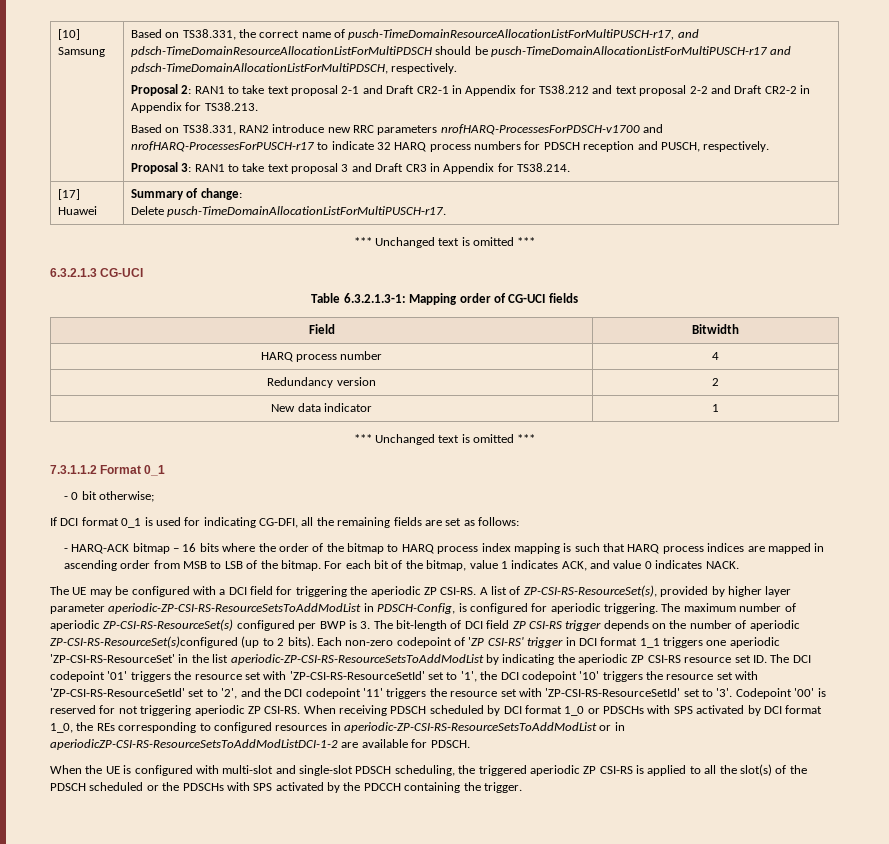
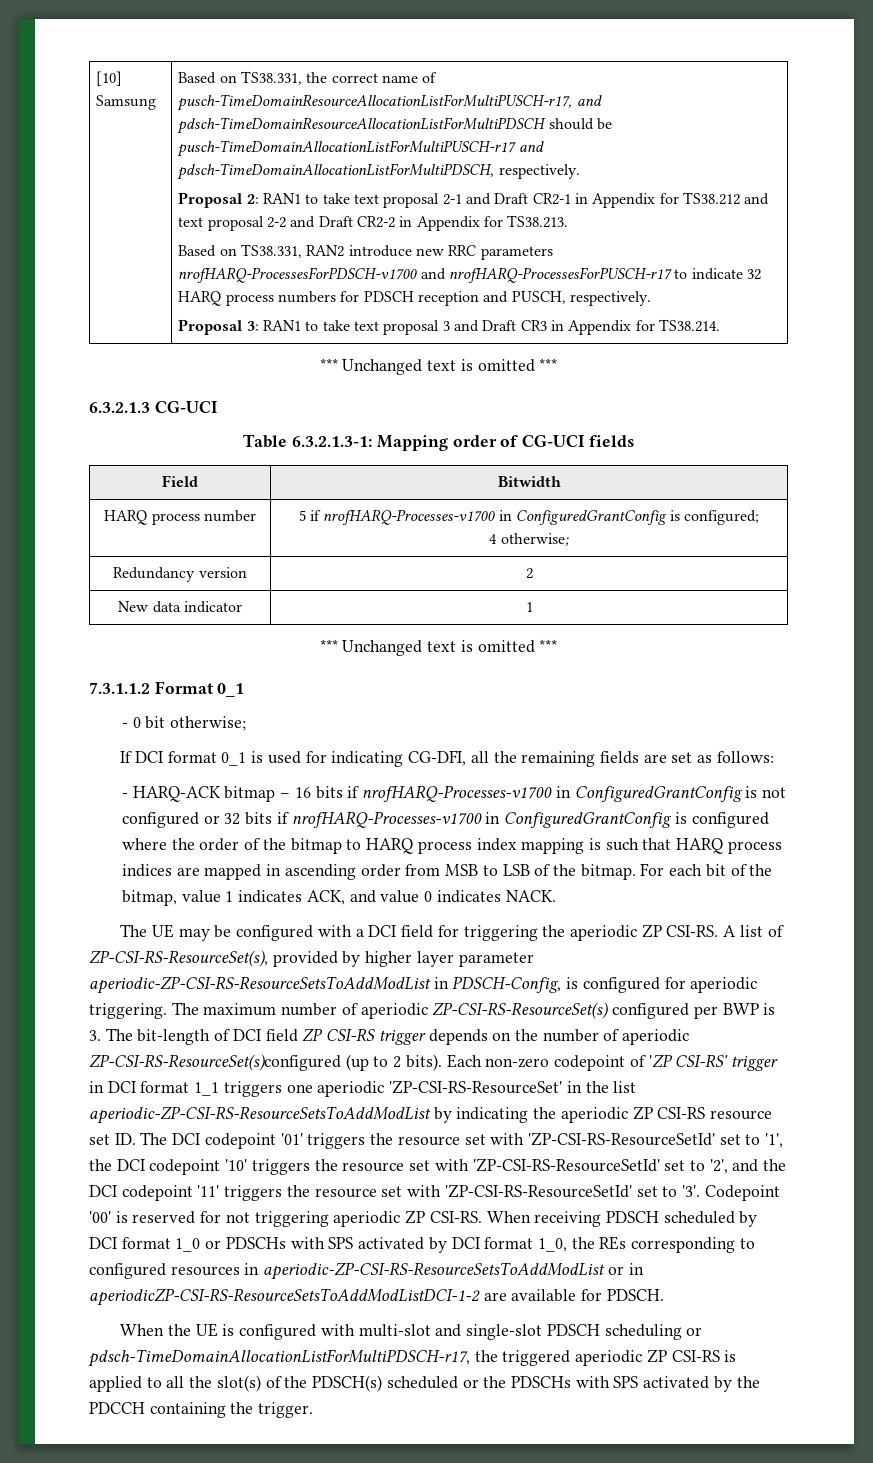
[57,189,80,200] [57,206,97,215] [130,188,242,200] [130,206,447,217] // [17] Huawei | Summary of change: // Delete pusch-TimeDomainAllocationListForMultiPUSCH-r17. -> (720, 325) none
(383, 355) none -> [298,509,760,525] 5 if nrofHARQ-Processes-v1700 in ConfiguredGrantConfig is configured; //
(719, 356) none -> [500,533,569,546] otherwise;
(219, 547) none -> [347,785,787,802] [122,811,769,828] if nrofHARQ-Processes-v1700 in ConfiguredGrantConfig is not configured or 32 bits if nrofHARQ-Processes-v1700 in ConfiguredGrantConfig is configured
[394,765,455,776] scheduling, -> [604,1324,703,1340] [88,1349,470,1367] scheduling or pdsch-TimeDomainAllocationListForMultiPDSCH-r17,
[50,783,86,791] PDSCH -> [312,1375,383,1392] PDSCH(s)

